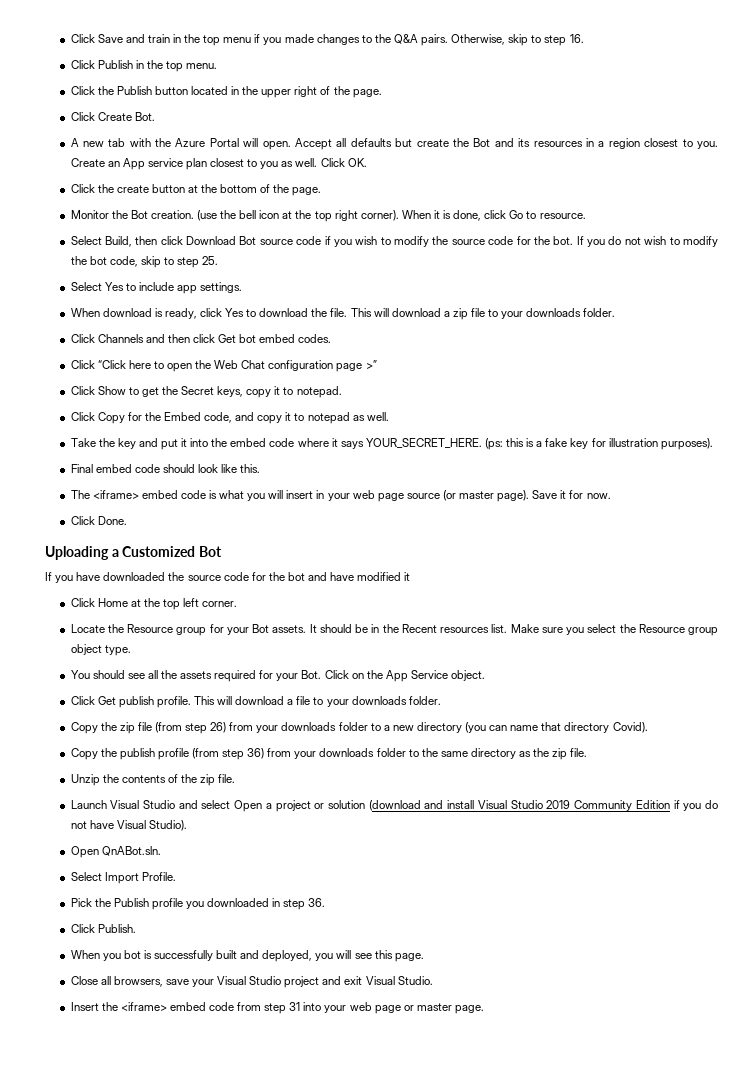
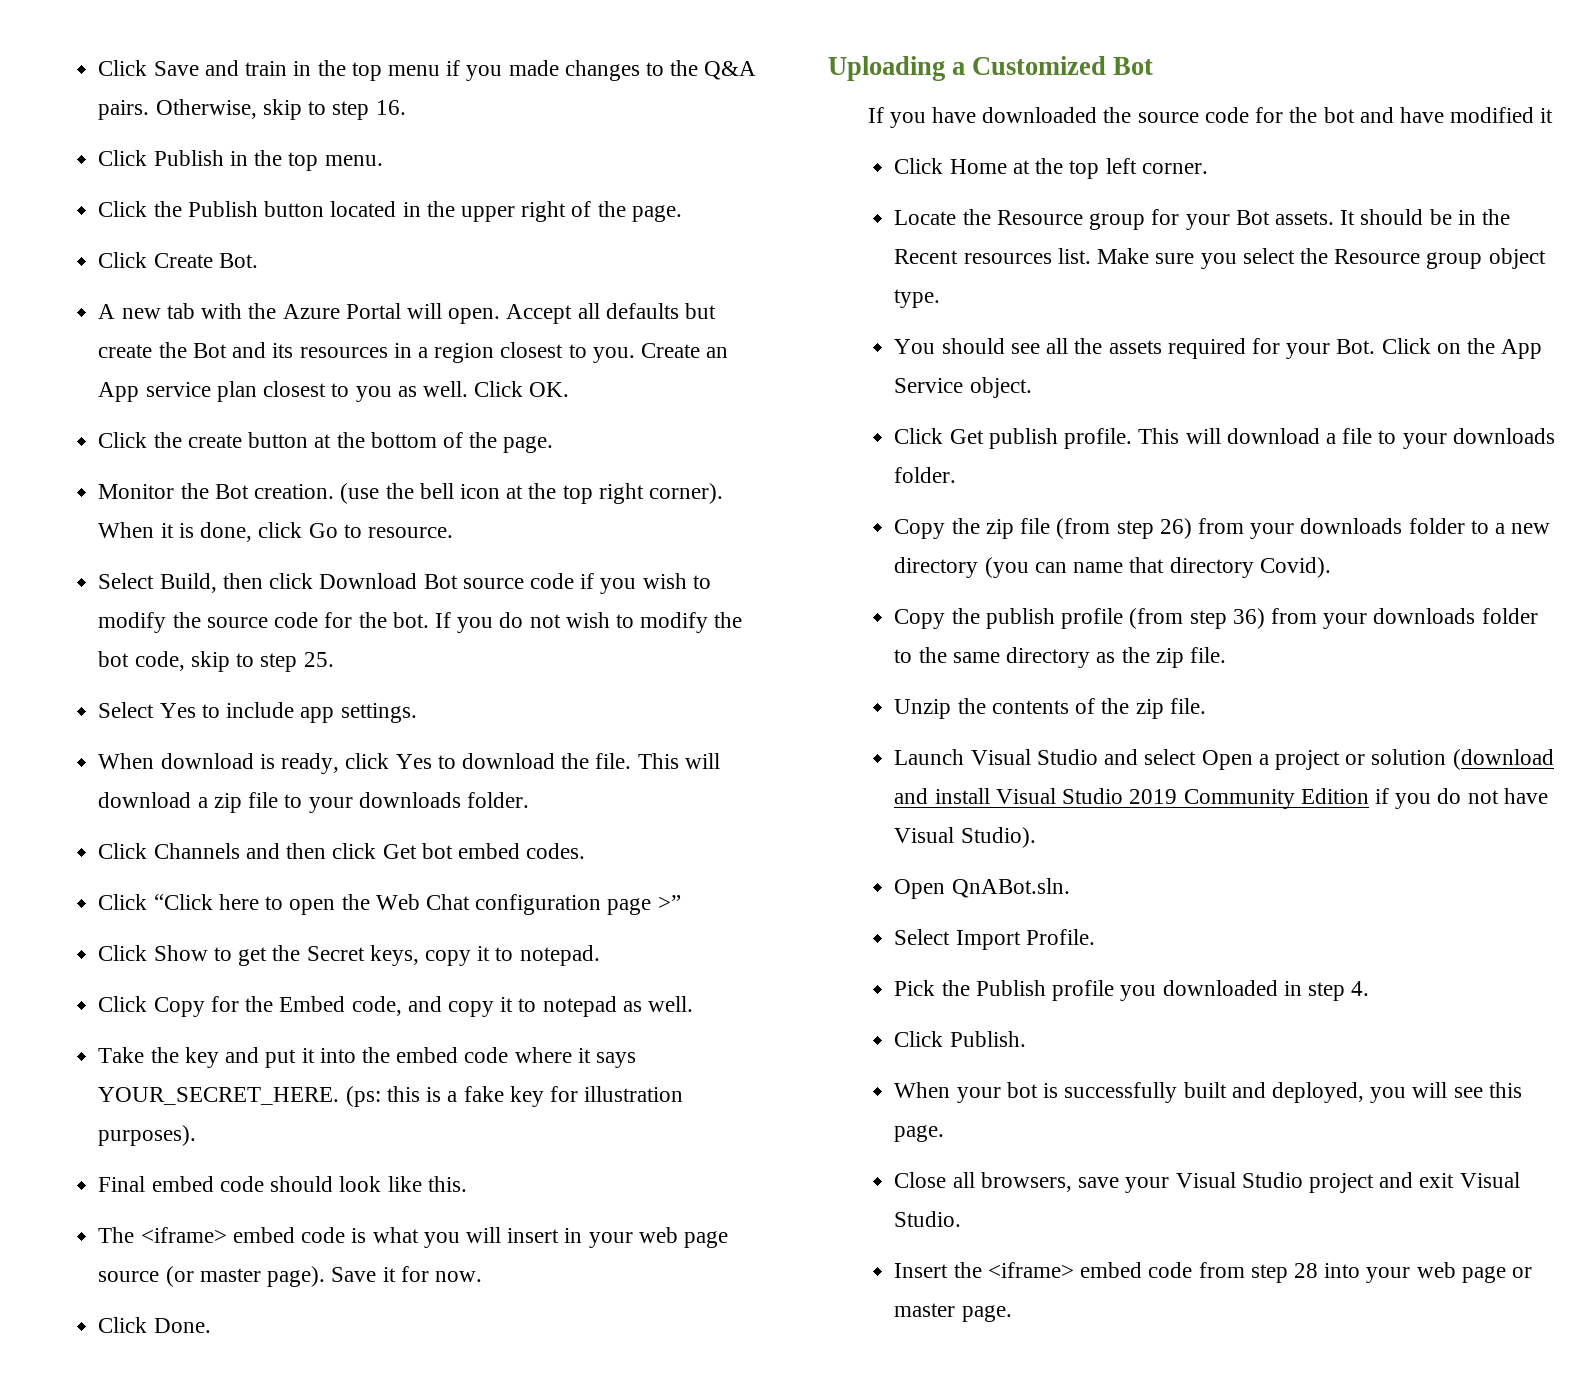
[308,898,326,907] 36. -> [1351,981,1370,996] 4.
[102,953,121,961] you -> [956,1087,1001,1103] your
[289,1002,301,1011] 31 -> [1293,1263,1318,1278] 28

